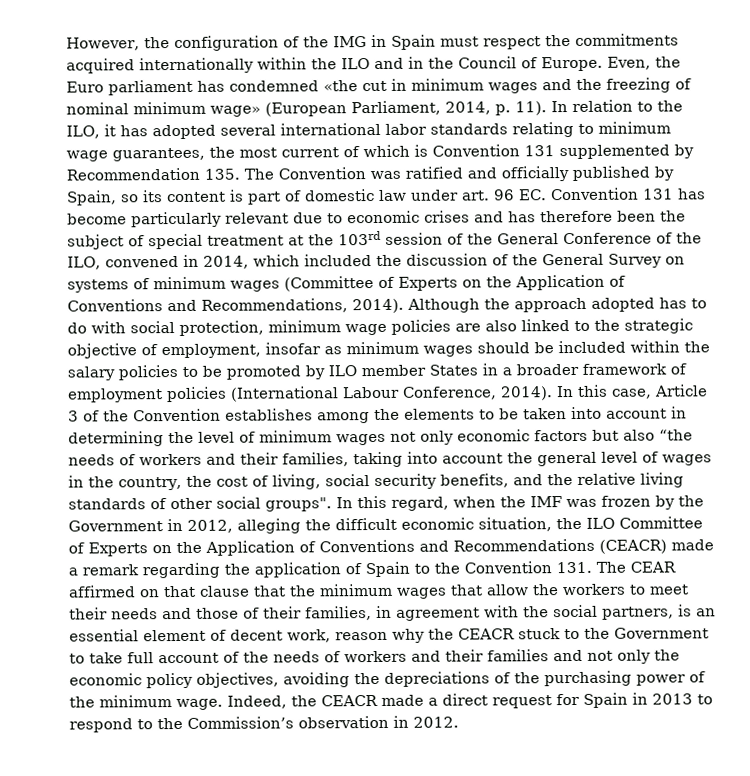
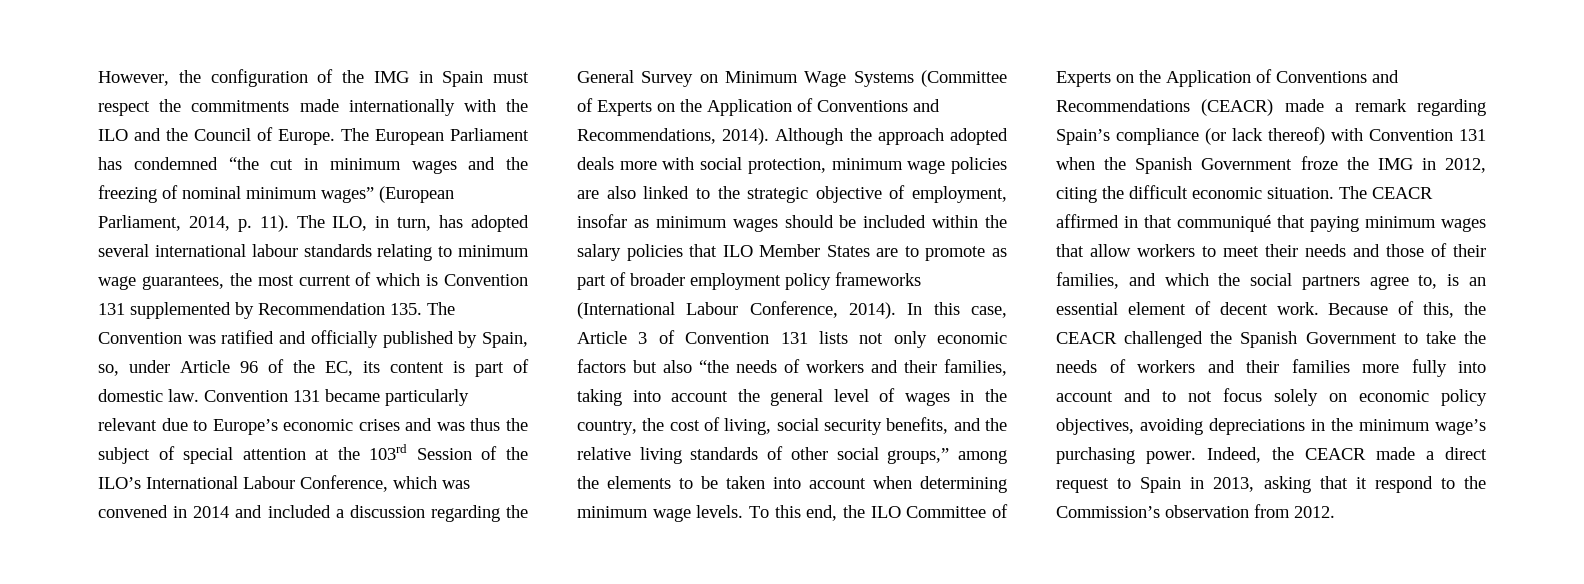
[66,57,307,74] acquired internationally within -> [299,99,496,116] made internationally with
[408,56,424,69] in -> (161, 134) none
[607,56,681,70] [66,79,193,96] Even, the Euro parliament -> [341,128,529,145] The European Parliament
[323,80,358,92] «the -> [228,157,259,170] “the
[210,105,261,117] wage» -> [321,187,374,203] wages”
[551,99,683,113] [66,124,116,139] In relation to the ILO, it -> [296,215,432,231] The ILO, in turn,
[384,123,427,135] labor -> [251,244,298,257] labour
[121,194,139,203] so -> [98,359,353,376] so, under Article 96 of the EC,
[378,187,706,201] [67,213,127,225] law under art. 96 EC. Convention 131 has become -> [168,389,380,402] law. Convention 131 became
(343, 218) none -> [212,419,278,435] Europe’s
[508,210,656,223] has therefore been -> [436,418,501,431] was thus
[207,235,284,246] treatment -> [242,448,306,460] attention
[385,232,702,245] [67,253,685,270] [67,276,280,293] session of the General Conference of the ILO, convened in 2014, which included the discussion of the General Survey on systems of minimum wages -> [416,446,528,460] [98,475,470,492] [98,505,528,522] [577,70,914,87] Session of the ILO’s International Labour Conference, which was convened in 2014 and included a discussion regarding the General Survey on Minimum Wage Systems
[659,297,707,309] [67,322,87,334] has to do -> [577,157,657,170] deals more
[182,363,687,380] [67,386,227,403] to be promoted by ILO member States in a broader framework of employment policies -> [689,244,1007,261] [577,272,921,290] that ILO Member States are to promote as part of broader employment policy frameworks
[103,406,687,424] [68,430,386,447] the Convention establishes among the elements to be taken into account in determining the level of minimum wages -> [685,331,848,344] Convention 131 lists
[265,495,704,512] [68,517,552,534] groups". In this regard, when the IMF was frozen by the Government in 2012, alleging the difficult economic situation, -> [887,448,1007,464] [577,476,1007,493] [577,505,838,522] groups,” among the elements to be taken into account when determining minimum wage levels. To this end,
[224,561,676,578] [68,585,316,598] the application of Spain to the Convention 131. The CEAR affirmed on that clause that the -> [1056,127,1486,145] [1056,156,1486,174] [1056,185,1433,203] [1056,214,1359,232] Spain’s compliance (or lack thereof) with Convention 131 when the Spanish Government froze the IMG in 2012, citing the difficult economic situation. The CEACR affirmed in that communiqué that paying
[532,584,559,596] the -> (1131, 250) none
[376,604,674,621] in agreement with the social partners, -> [1128,273,1438,290] and which the social partners agree to,
[287,627,709,643] [69,651,240,664] work, reason why the CEACR stuck to the Government to take full account of -> [1276,301,1486,318] [1056,331,1456,348] work. Because of this, the CEACR challenged the Spanish Government to take
[553,649,680,664] [69,670,706,689] [69,695,223,711] and not only the economic policy objectives, avoiding the depreciations of the purchasing power of the minimum wage. -> [1362,359,1486,377] [1056,388,1487,406] [1056,418,1486,435] [1056,447,1196,464] more fully into account and to not focus solely on economic policy objectives, avoiding depreciations in the minimum wage’s purchasing power.
[556,693,580,706] for -> [1117,478,1132,489] to
[652,693,713,705] 2013 to -> [1213,476,1367,493] 2013, asking that it
[393,715,409,728] in -> [1254,504,1290,518] from

